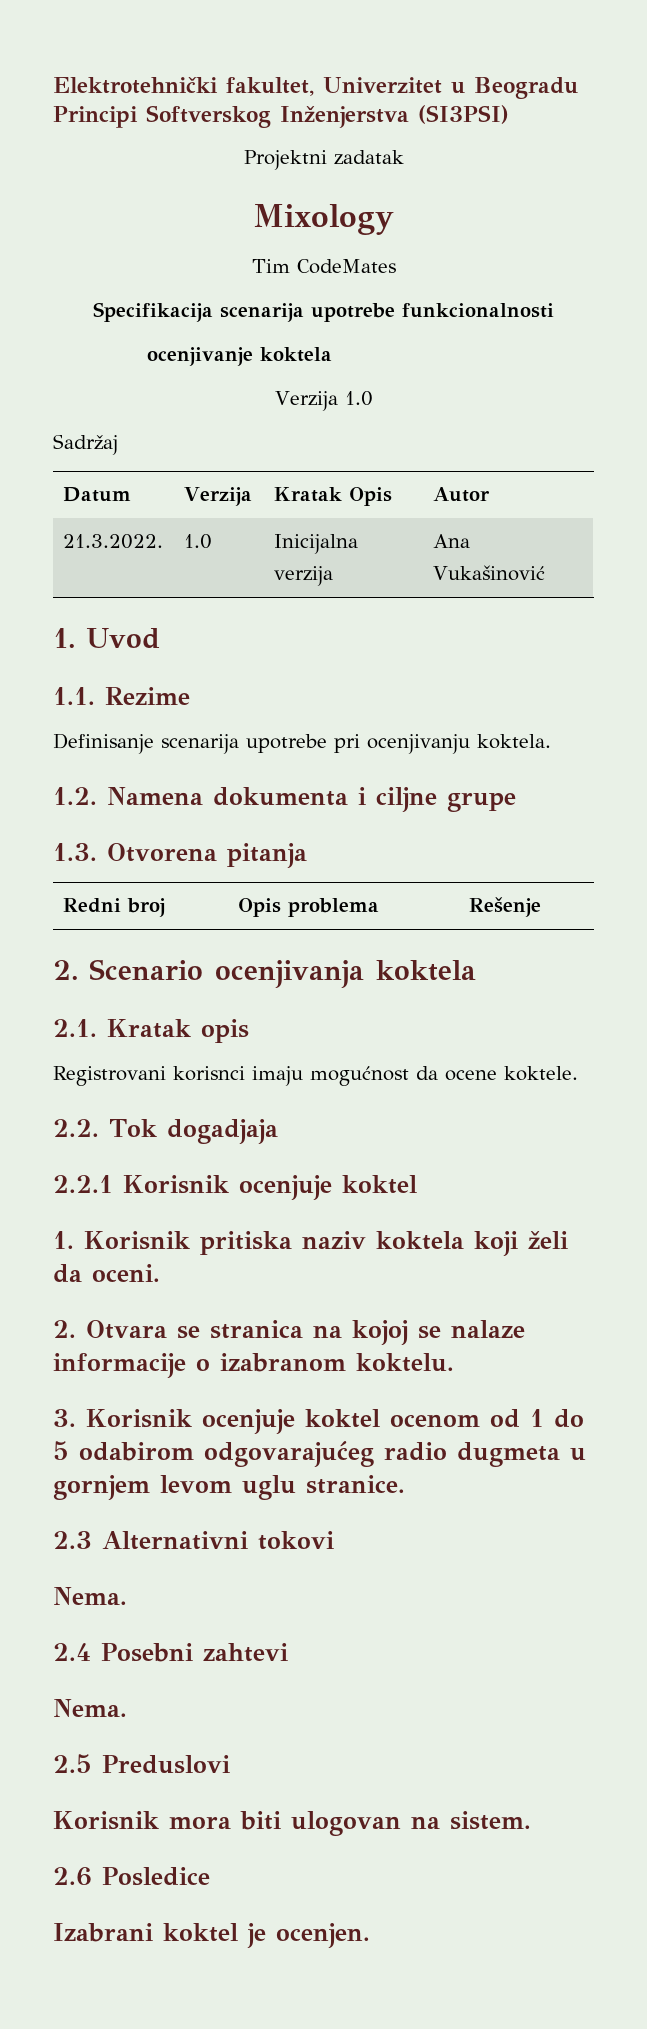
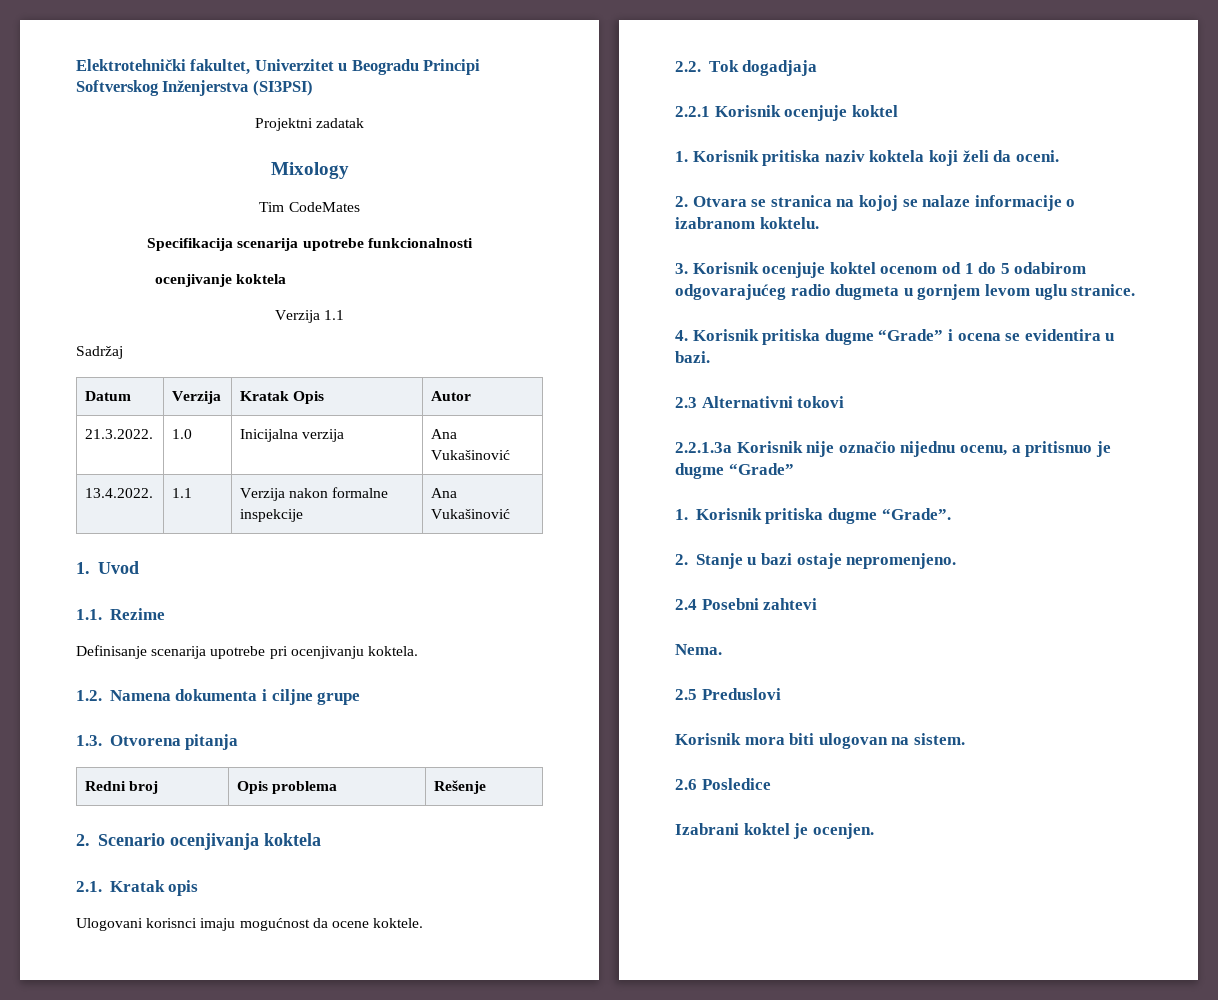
[344,391,373,406] 1.0 -> [324,310,345,320] 1.1
(546, 573) none -> [85,488,154,498] [172,488,193,498] [240,487,389,501] [240,509,304,522] [431,488,458,498] [431,509,511,519] // 13.4.2022. | 1.1 | Verzija nakon formalne inspekcije | Ana Vukašinović
[53,1066,166,1086] Registrovani -> [76,918,143,931] Ulogovani
[53,1531,334,1550] [53,1587,127,1605] 2.3 Alternativni tokovi // Nema. -> [675,329,1115,345] [675,351,710,363] [675,396,845,408] [675,441,1111,457] [675,463,794,479] [675,508,951,524] [675,553,957,569] 4. Korisnik pritiska dugme “Grade” i ocena se evidentira u bazi. // 2.3 Alternativni tokovi // 2.2.1.3a Korisnik nije označio nijednu ocenu, a pritisnuo je dugme “Grade” // 1. Korisnik pritiska dugme “Grade”. // 2. Stanje u bazi ostaje nepromenjeno.

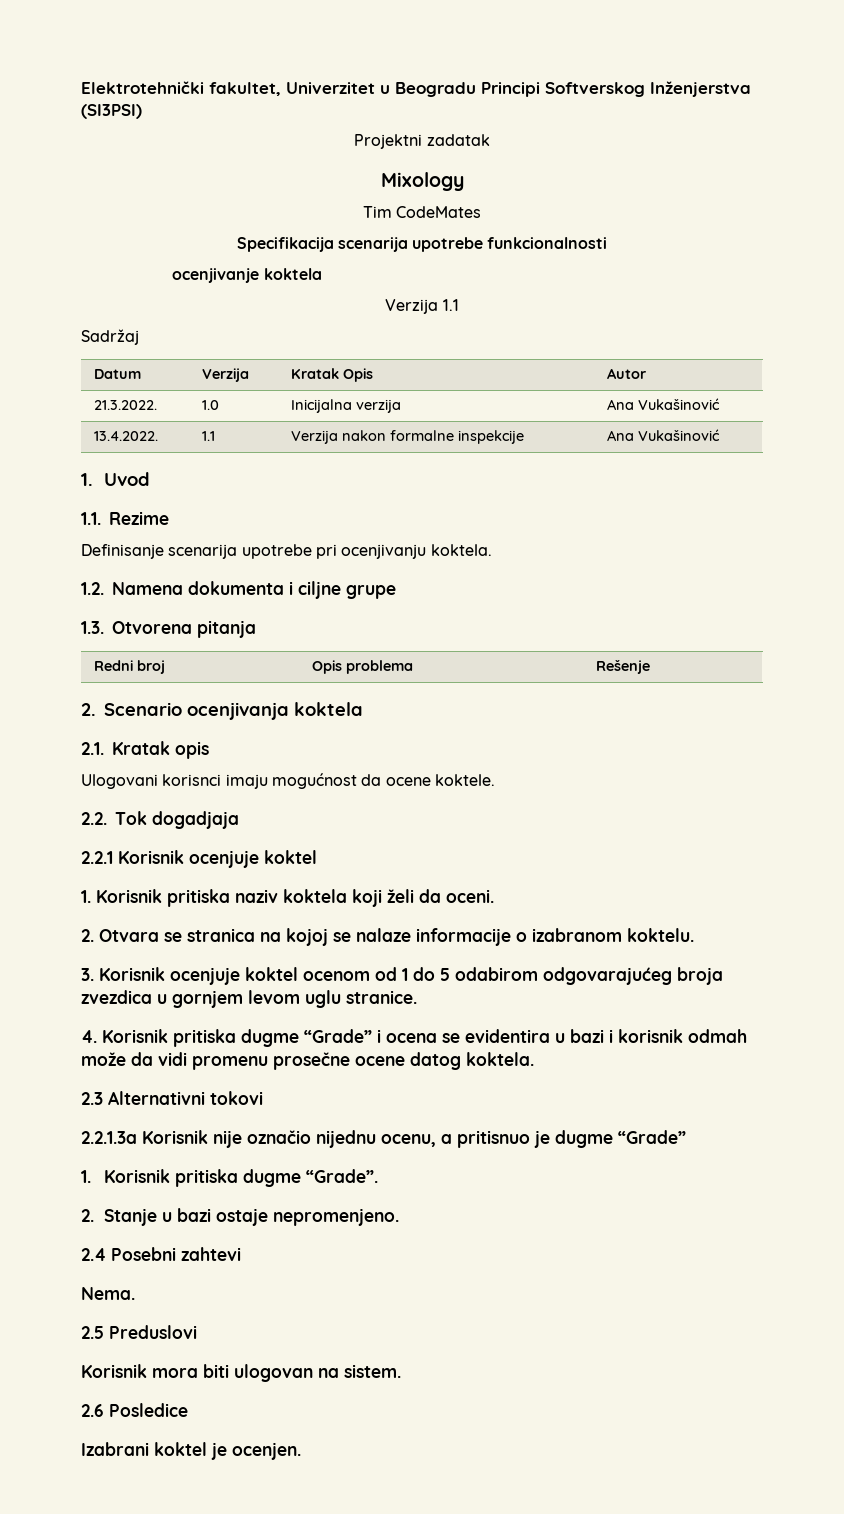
[790,284,900,300] radio dugmeta -> [677,967,723,985] [81,990,152,1004] broja zvezdica
[675,351,710,363] bazi. -> [570,1029,747,1043] [81,1052,534,1070] bazi i korisnik odmah može da vidi promenu prosečne ocene datog koktela.

